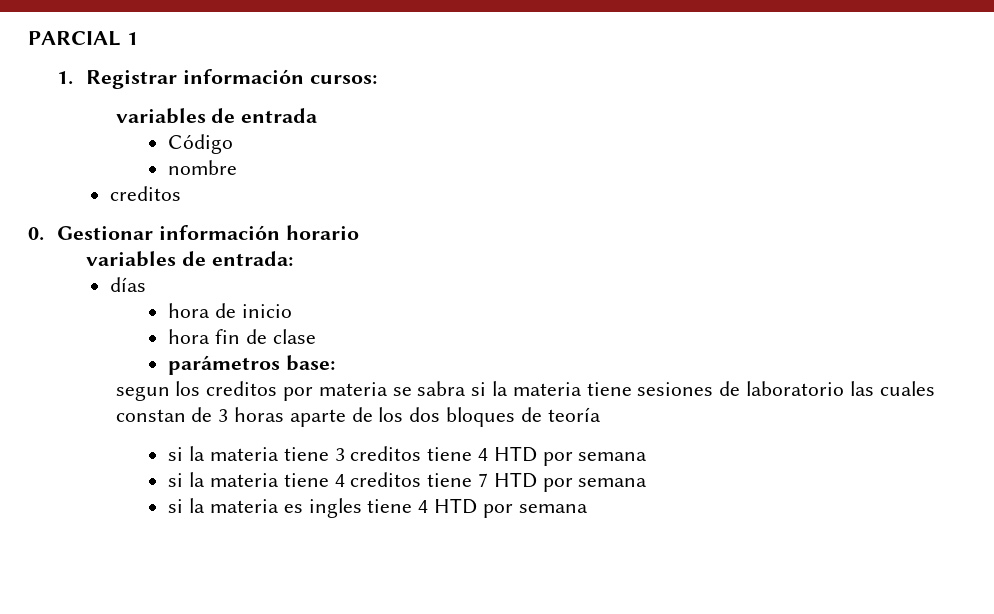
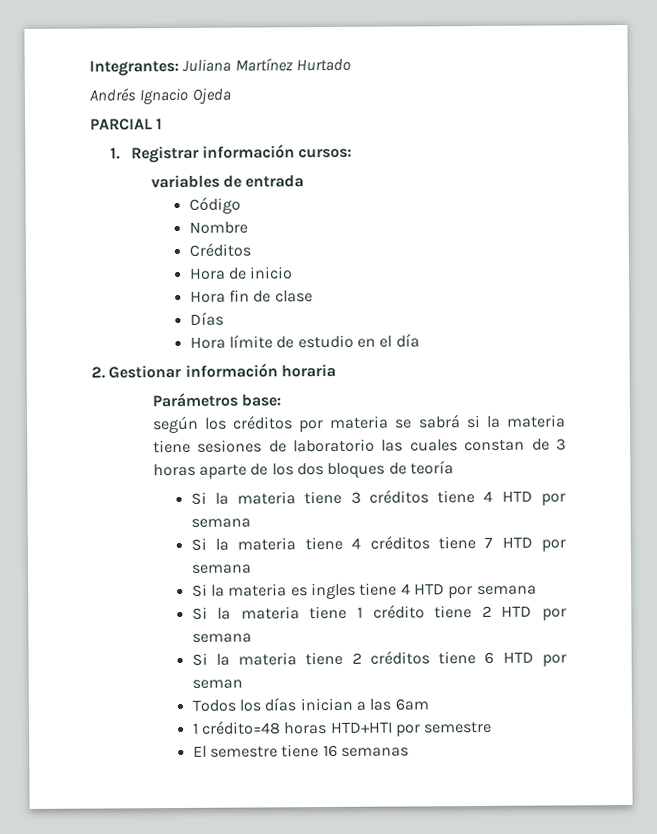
(28, 38) none -> [89,58,351,77] [89,87,231,105] Integrantes: Juliana Martínez Hurtado // Andrés Ignacio Ojeda //
[168,160,238,175] [110,186,182,201] [28,225,359,241] [86,251,293,267] [110,277,147,292] [168,303,211,318] nombre // creditos // 0. Gestionar información horario // variables de entrada: // días // hora -> [188,221,248,234] [188,242,251,257] [189,267,226,280] Nombre // Créditos // Hora
[168,329,211,344] hora -> [189,290,226,303] Hora
[168,355,336,375] [115,381,278,401] parámetros base: // segun los creditos -> [189,311,224,326] [189,333,420,349] [91,363,336,379] [151,392,282,408] [151,415,294,434] Días // Hora límite de estudio en el día // 2. Gestionar información horaria // Parámetros base: // según los créditos
[417,381,467,396] sabra -> [417,414,461,429] sabrá
[168,447,184,461] si -> [190,491,207,505] Si
[350,446,648,466] [168,473,184,487] creditos tiene 4 HTD por semana // si -> [368,489,566,506] [190,518,251,528] [190,537,207,551] créditos tiene 4 HTD por semana // Si
[350,472,422,487] creditos -> [369,535,430,550] créditos
[168,499,184,513] si -> [191,583,208,597] Si
(588, 508) none -> [191,604,568,621] [191,633,252,643] [191,650,567,667] [191,679,243,689] [191,697,429,712] [192,720,493,737] [192,744,409,758] // Si la materia tiene 1 crédito tiene 2 HTD por semana // Si la materia tiene 2 créditos tiene 6 HTD por seman // Todos los días inician a las 6am // 1 crédito=48 horas HTD+HTI por semestre // El semestre tiene 16 semanas

